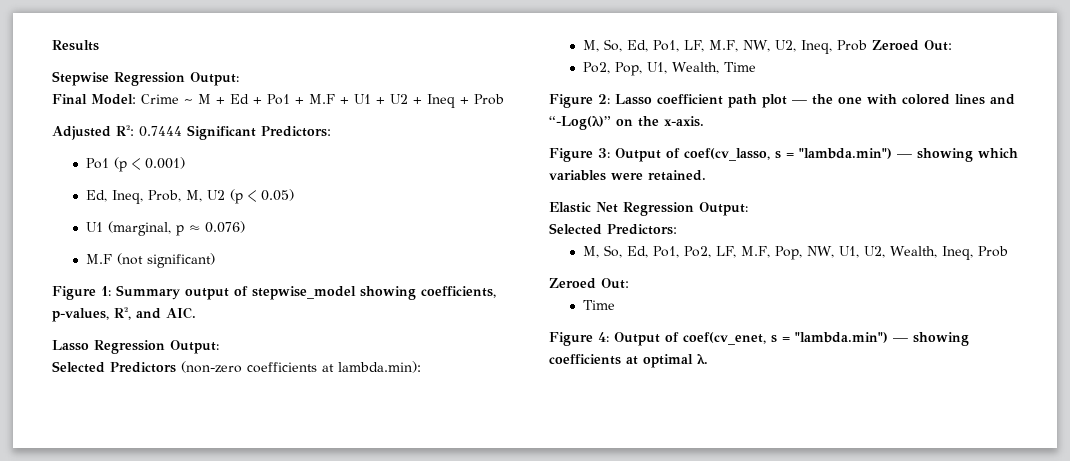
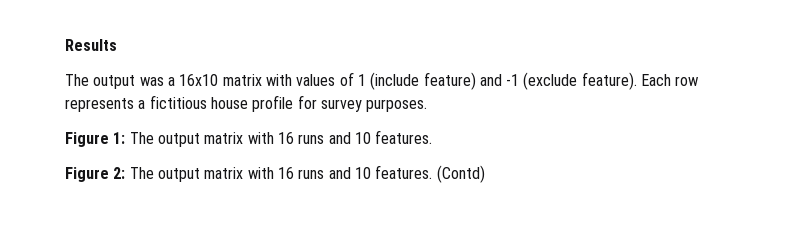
[52,71,239,86] [52,94,504,108] [52,125,331,140] [85,157,185,172] [85,189,294,204] [85,221,245,236] [85,253,215,268] [52,285,496,300] [52,307,196,322] [52,340,219,354] [52,361,421,373] [582,39,953,54] [582,62,756,76] [549,94,1015,108] [549,116,704,130] [549,148,1018,162] [549,170,706,181] [549,202,748,216] [549,223,677,235] [582,245,1009,260] [549,278,629,289] [582,300,615,310] [549,332,969,346] [549,354,708,368] Stepwise Regression Output: // Final Model: Crime ~ M + Ed + Po1 + M.F + U1 + U2 + Ineq + Prob // Adjusted R²: 0.7444 Significant Predictors: // Po1 (p < 0.001) // Ed, Ineq, Prob, M, U2 (p < 0.05) // U1 (marginal, p ≈ 0.076) // M.F (not significant) // Figure 1: Summary output of stepwise_model showing coefficients, p-values, R², and AIC. // Lasso Regression Output: // Selected Predictors (non-zero coefficients at lambda.min): // M, So, Ed, Po1, LF, M.F, NW, U2, Ineq, Prob Zeroed Out: // Po2, Pop, U1, Wealth, Time // Figure 2: Lasso coefficient path plot — the one with colored lines and “-Log(λ)” on the x-axis. // Figure 3: Output of coef(cv_lasso, s = "lambda.min") — showing which variables were retained. // Elastic Net Regression Output: // Selected Predictors: // M, So, Ed, Po1, Po2, LF, M.F, Pop, NW, U1, U2, Wealth, Ineq, Prob // Zeroed Out: // Time // Figure 4: Output of coef(cv_enet, s = "lambda.min") — showing coefficients at optimal λ. -> [65,72,699,90] [65,95,428,112] [65,130,433,147] [65,165,485,183] The output was a 16x10 matrix with values of 1 (include feature) and -1 (exclude feature). Each row represents a fictitious house profile for survey purposes. // Figure 1: The output matrix with 16 runs and 10 features. // Figure 2: The output matrix with 16 runs and 10 features. (Contd)

